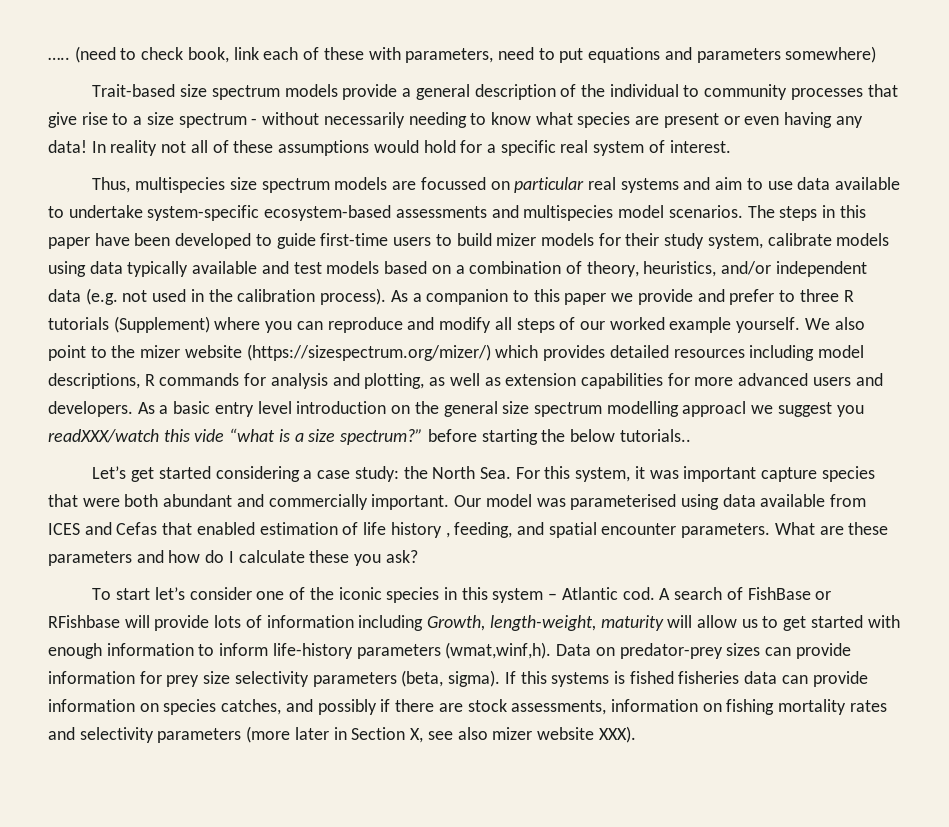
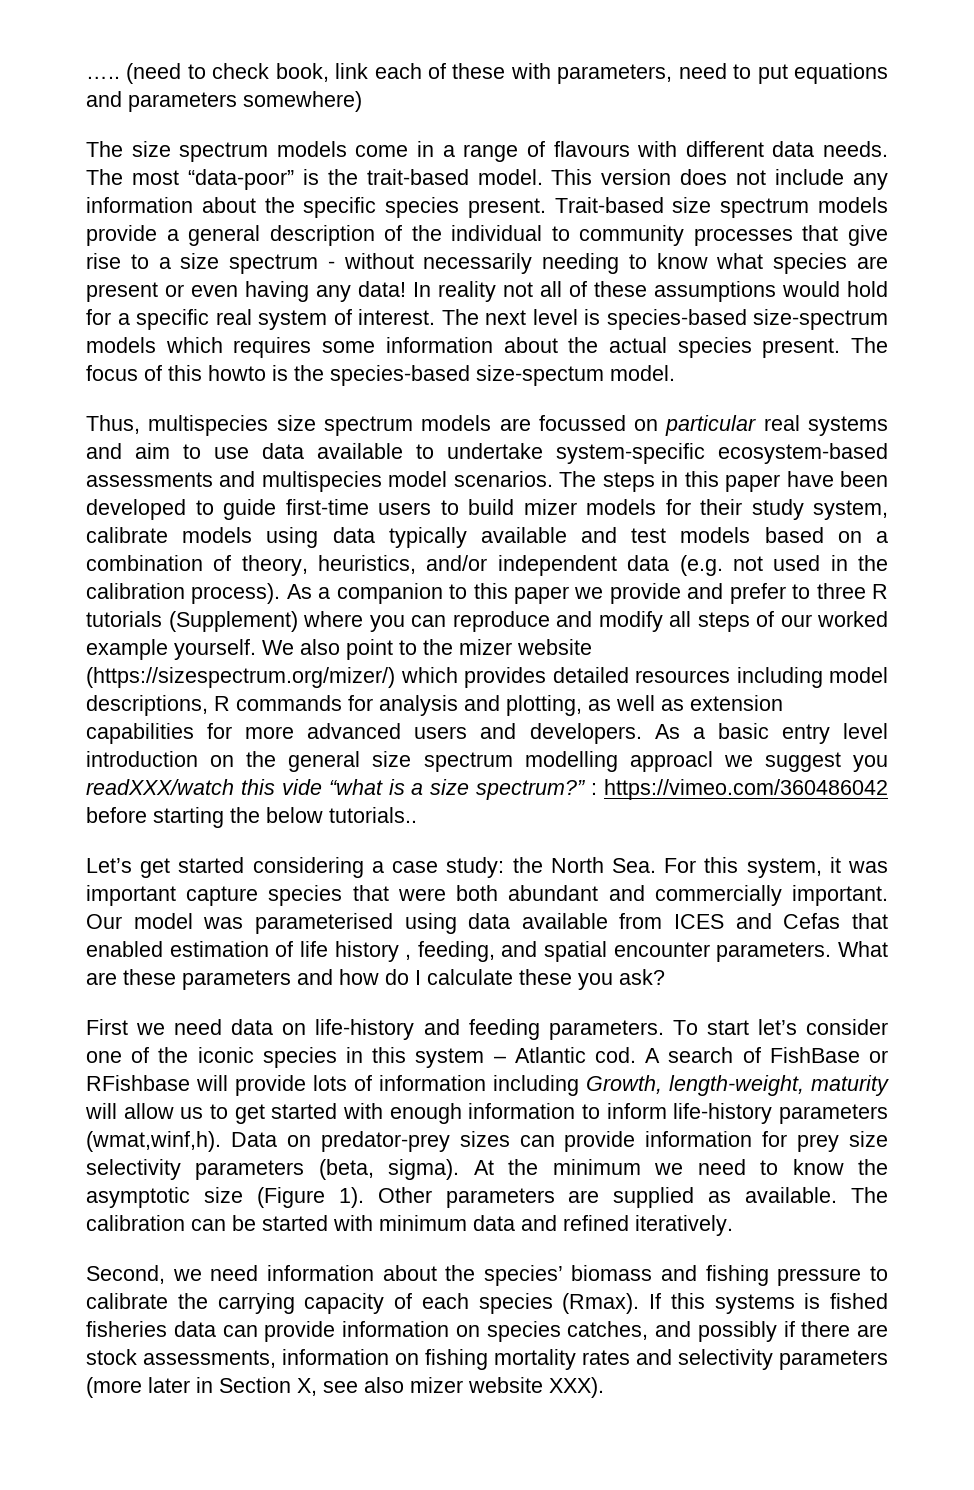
(877, 54) none -> [86,141,889,162] [86,169,888,190] [86,197,546,218] The size spectrum models come in a range of flavours with different data needs. The most “data-poor” is the trait-based model. This version does not include any information about the specific species present.
(731, 146) none -> [441,309,888,330] [86,337,889,358] [86,365,675,386] The next level is species-based size-spectrum models which requires some information about the actual species present. The focus of this howto is the species-based size-spectum model.
(424, 437) none -> [591,779,889,800] : https://vimeo.com/360486042
(418, 556) none -> [86,1019,664,1040] First we need data on life-history and feeding parameters.
(501, 678) none -> [473,1159,889,1175] [86,1187,888,1208] [86,1215,733,1236] [86,1265,888,1286] [86,1293,640,1314] At the minimum we need to know the asymptotic size (Figure 1). Other parameters are supplied as available. The calibration can be started with minimum data and refined iteratively. // Second, we need information about the species’ biomass and fishing pressure to calibrate the carrying capacity of each species (Rmax).

